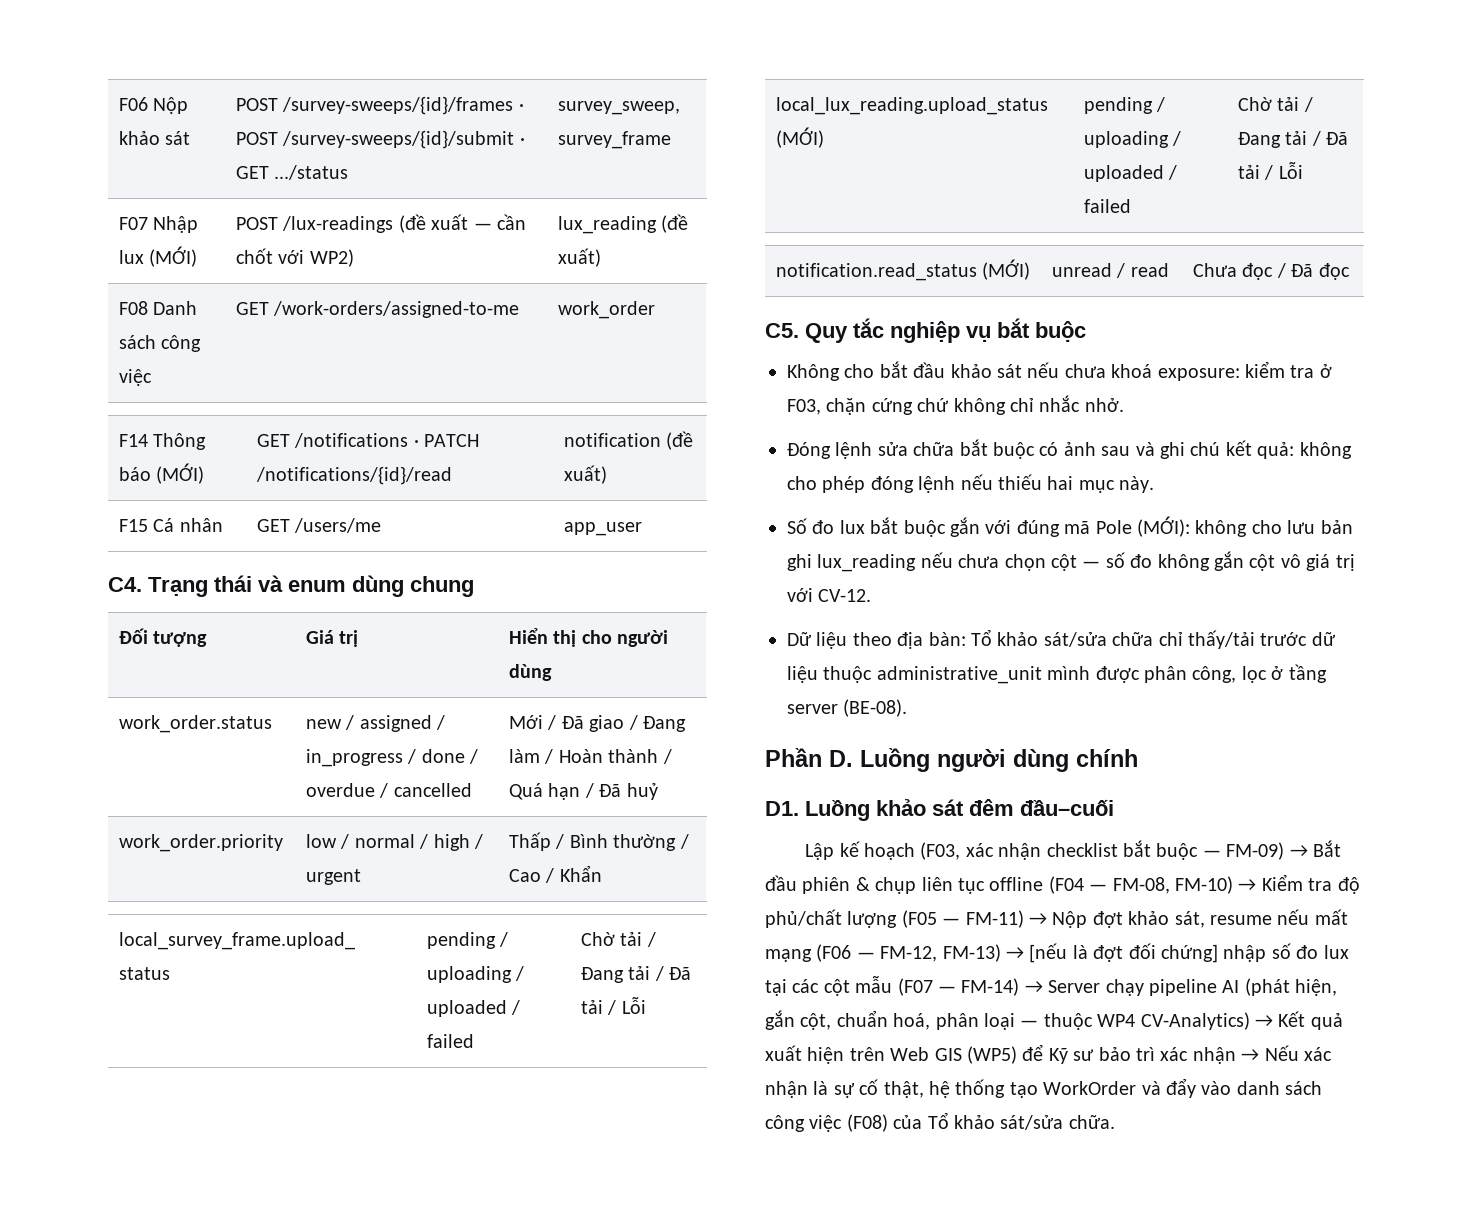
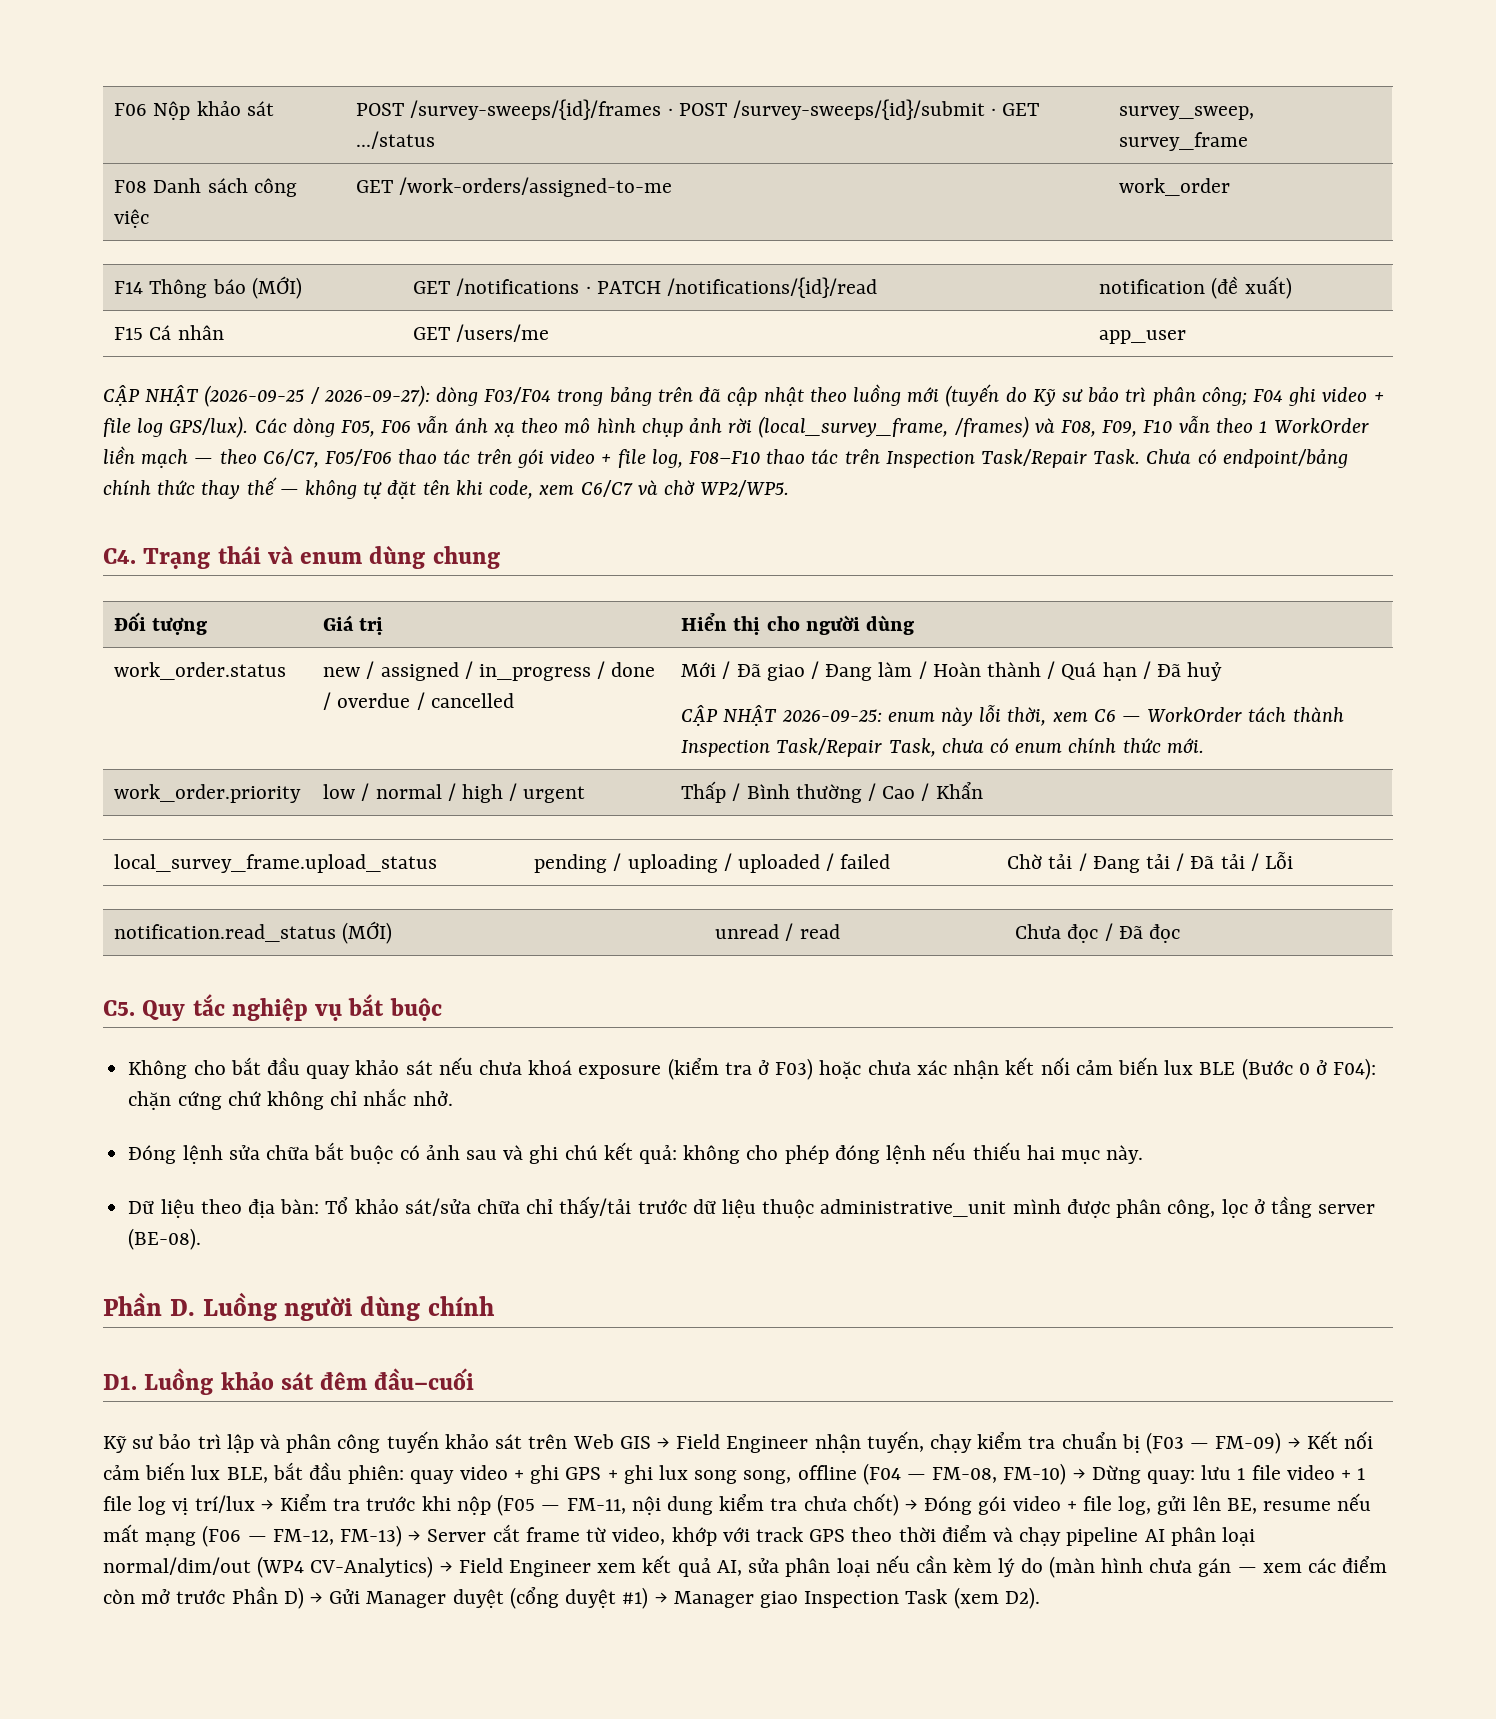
[119,216,199,233] [119,246,198,267] [236,214,527,233] [236,248,354,267] [558,214,689,234] [558,248,602,267] // F07 Nhập lux (MỚI) | POST /lux-readings (đề xuất — cần chốt với WP2) | lux_reading (đề xuất) -> (1249, 141) none
(643, 529) none -> [103,384,1384,407] [103,416,1370,438] [103,446,1348,468] [103,477,790,499] // CẬP NHẬT (2026-09-25 / 2026-09-27): dòng F03/F04 trong bảng trên đã cập nhật theo luồng mới (tuyến do Kỹ sư bảo trì phân công; F04 ghi video + file log GPS/lux). Các dòng F05, F06 vẫn ánh xạ theo mô hình chụp ảnh rời (local_survey_frame, /frames) và F08, F09, F10 vẫn theo 1 WorkOrder liền mạch — theo C6/C7, F05/F06 thao tác trên gói video + file log, F08–F10 thao tác trên Inspection Task/Repair Task. Chưa có endpoint/bảng chính thức thay thế — không tự đặt tên khi code, xem C6/C7 và chờ WP2/WP5.
(658, 791) none -> [681,705,1344,726] [681,738,1204,757] // CẬP NHẬT 2026-09-25: enum này lỗi thời, xem C6 — WorkOrder tách thành Inspection Task/Repair Task, chưa có enum chính thức mới.
[776,97,1049,115] [776,127,825,148] [1084,97,1166,114] [1084,131,1182,148] [1084,165,1178,182] [1084,199,1132,213] [1238,97,1313,112] [1238,131,1349,148] [1238,162,1303,180] // local_lux_reading.upload_status (MỚI) | pending / uploading / uploaded / failed | Chờ tải / Đang tải / Đã tải / Lỗi -> (1293, 860) none
(946, 370) none -> [306,1065,351,1079] quay
[1157,361,1332,381] [787,399,821,415] exposure: kiểm tra ở F03, -> [578,1057,1377,1080] exposure (kiểm tra ở F03) hoặc chưa xác nhận kết nối cảm biến lux BLE (Bước 0 ở F04):
[787,516,1353,537] [787,551,1355,572] [787,588,872,602] // Số đo lux bắt buộc gắn với đúng mã Pole (MỚI): không cho lưu bản ghi lux_reading nếu chưa chọn cột — số đo không gắn cột vô giá trị với CV-12. -> (1144, 1154) none
[805,840,1341,860] [765,875,985,894] Lập kế hoạch (F03, xác nhận checklist bắt buộc — FM-09) → Bắt đầu phiên & chụp liên tục -> [103,1431,1374,1454] [103,1462,792,1484] Kỹ sư bảo trì lập và phân công tuyến khảo sát trên Web GIS → Field Engineer nhận tuyến, chạy kiểm tra chuẩn bị (F03 — FM-09) → Kết nối cảm biến lux BLE, bắt đầu phiên: quay video + ghi GPS + ghi lux song song,
[1261,874,1360,894] [765,909,1205,928] Kiểm tra độ phủ/chất lượng (F05 — FM-11) → Nộp đợt khảo sát, -> [1091,1465,1366,1484] [103,1493,1257,1516] Dừng quay: lưu 1 file video + 1 file log vị trí/lux → Kiểm tra trước khi nộp (F05 — FM-11, nội dung kiểm tra chưa chốt) → Đóng gói video + file log, gửi lên BE,
[1029,943,1349,963] [765,976,1338,996] [765,1010,1343,1030] [765,1044,1332,1064] [765,1078,1323,1098] [765,1112,1115,1132] [nếu là đợt đối chứng] nhập số đo lux tại các cột mẫu (F07 — FM-14) → Server chạy pipeline AI (phát hiện, gắn cột, chuẩn hoá, phân loại — thuộc WP4 CV-Analytics) → Kết quả xuất hiện trên Web GIS (WP5) để Kỹ sư bảo trì xác nhận → Nếu xác nhận là sự cố thật, hệ thống tạo WorkOrder và đẩy vào danh sách công việc (F08) của Tổ khảo sát/sửa chữa. -> [427,1524,1256,1546] [103,1555,1388,1578] [103,1586,1040,1609] Server cắt frame từ video, khớp với track GPS theo thời điểm và chạy pipeline AI phân loại normal/dim/out (WP4 CV-Analytics) → Field Engineer xem kết quả AI, sửa phân loại nếu cần kèm lý do (màn hình chưa gán — xem các điểm còn mở trước Phần D) → Gửi Manager duyệt (cổng duyệt #1) → Manager giao Inspection Task (xem D2).

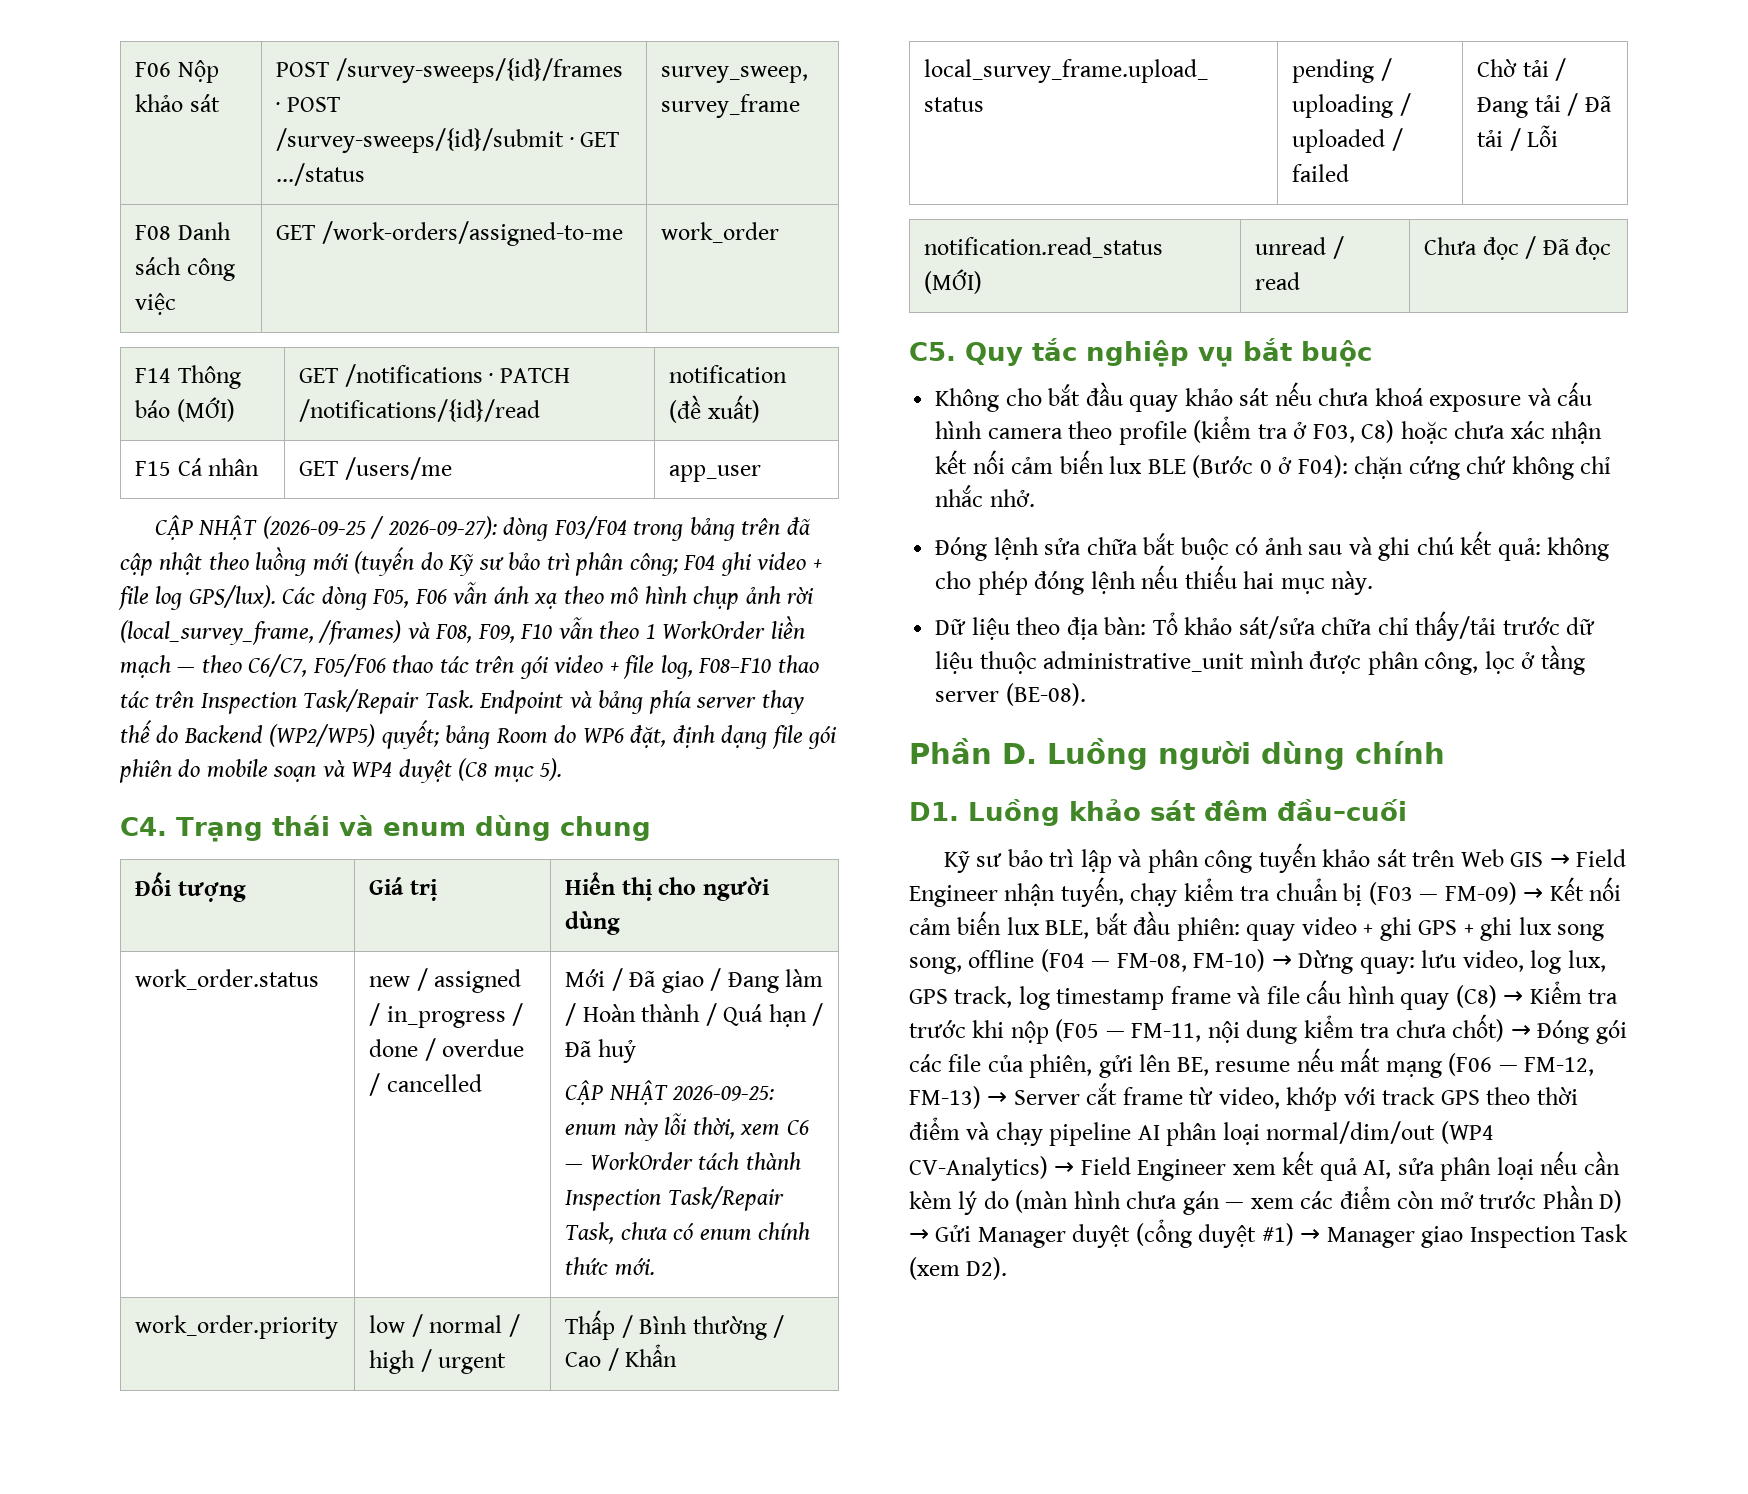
[1146,449,1348,468] [103,477,790,499] Chưa có endpoint/bảng chính thức thay thế — không tự đặt tên khi code, xem C6/C7 và chờ WP2/WP5. -> [479,690,804,714] [120,720,837,749] [119,758,563,783] Endpoint và bảng phía server thay thế do Backend (WP2/WP5) quyết; bảng Room do WP6 đặt, định dạng file gói phiên do mobile soạn và WP4 duyệt (C8 mục 5).
(662, 1072) none -> [1527,382,1593,406] [935,421,1187,445] và cấu hình camera theo profile
[775,1058,814,1080] F03) -> [1312,420,1395,443] F03, C8)
[1237,1465,1366,1480] [103,1495,255,1515] 1 file video + 1 file log vị trí/lux -> [1462,950,1606,974] [909,980,1497,1010] video, log lux, GPS track, log timestamp frame và file cấu hình quay (C8)
[1012,1496,1152,1515] video + file log, -> [909,1054,1093,1078] các file của phiên,

